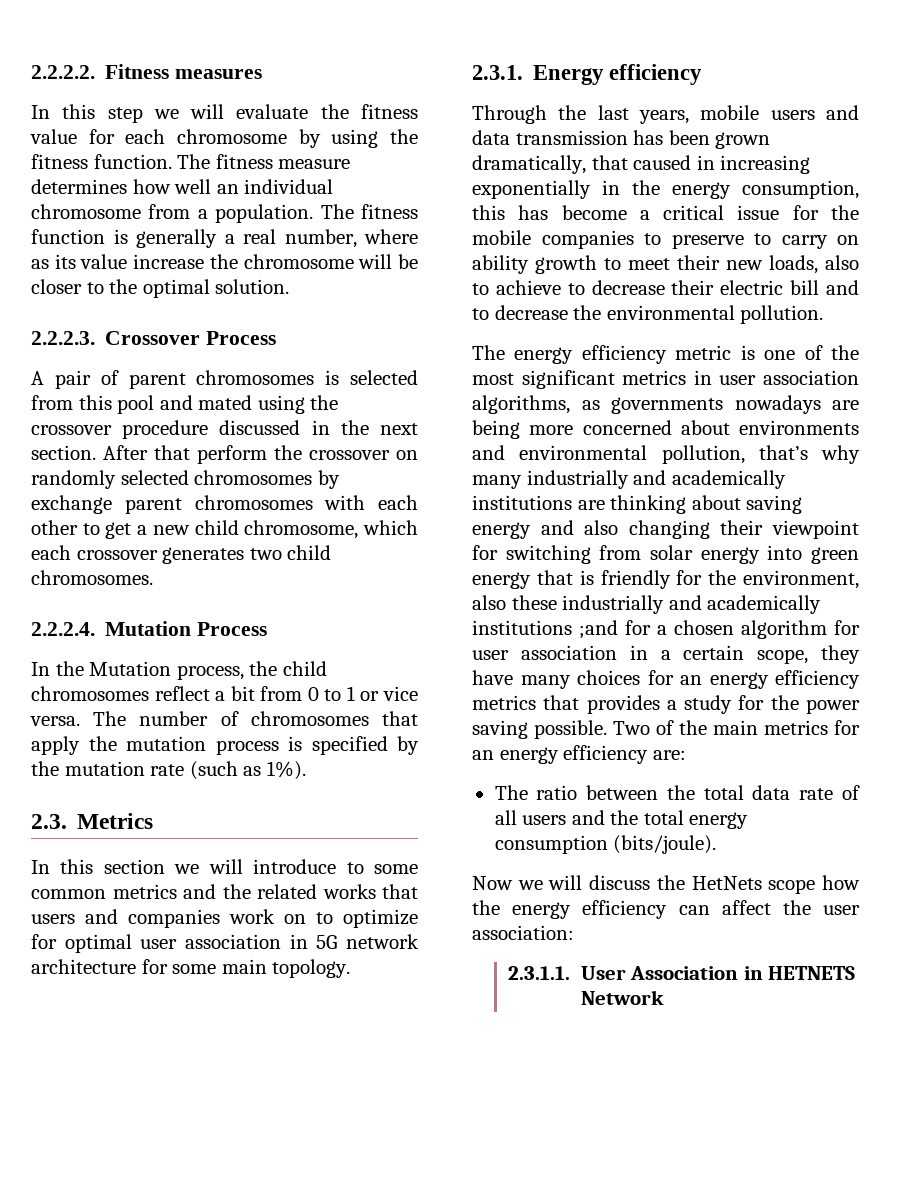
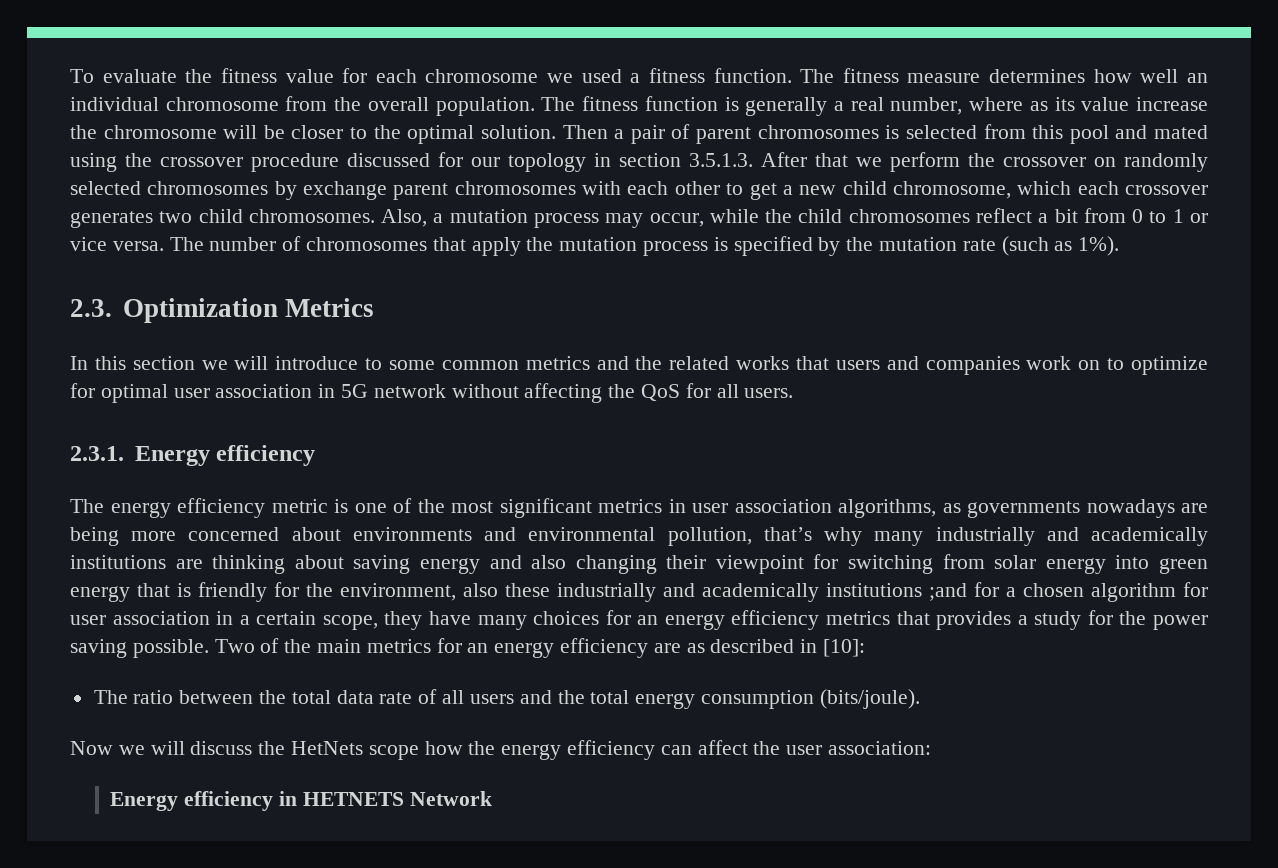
[31,64,263,79] [31,104,225,123] 2.2.2.2. Fitness measures // In this step we will -> [70,69,94,83] To
[298,129,419,148] by using the -> [547,69,641,83] we used a
[197,209,208,219] a -> [334,97,429,111] the overall
[31,331,277,345] [31,371,44,385] // 2.2.2.3. Crossover Process // A -> [562,125,625,139] Then a
[311,420,418,435] [31,445,96,460] in the next section. -> [438,152,753,172] for our topology in section 3.5.1.3.
(190, 452) none -> [856,157,882,167] we
[31,621,268,636] [31,661,244,680] // 2.2.2.4. Mutation Process // In the Mutation process, -> [381,209,759,228] Also, a mutation process may occur, while
(67, 821) none -> [122,298,278,323] Optimization
[31,959,351,978] [472,64,703,85] [472,105,859,124] [472,130,771,149] [472,155,811,174] [472,180,859,199] [472,205,859,220] [472,230,859,249] [472,255,859,274] [472,280,859,295] [472,305,824,324] architecture for some main topology. // 2.3.1. Energy efficiency // Through the last years, mobile users and data transmission has been grown dramatically, that caused in increasing exponentially in the energy consumption, this has become a critical issue for the mobile companies to preserve to carry on ability growth to meet their new loads, also to achieve to decrease their electric bill and to decrease the environmental pollution. -> [451,383,794,403] [70,445,316,466] without affecting the QoS for all users. // 2.3.1. Energy efficiency
[652,750,686,760] are: -> [653,639,866,657] are as described in [10]:
[508,966,739,980] 2.3.1.1. User Association -> [110,791,274,811] Energy efficiency

